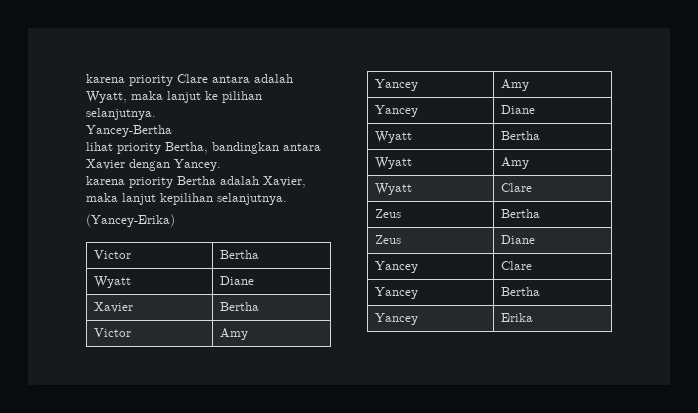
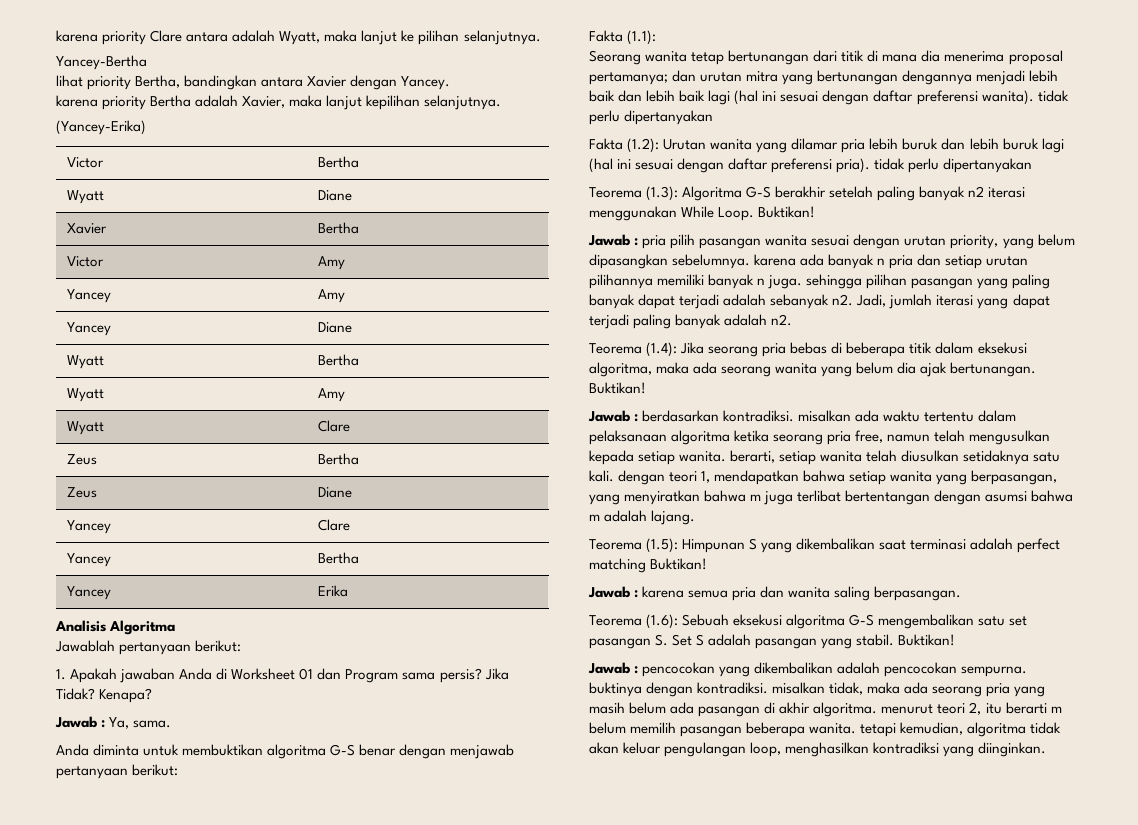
(534, 317) none -> [55,620,176,635] [55,640,242,655] [56,668,509,683] [56,688,153,703] [55,716,172,729] [56,744,515,759] [56,764,179,779] [589,30,657,45] [589,50,1063,65] [589,70,1059,85] [589,90,1069,105] [589,110,714,125] [589,138,1064,153] [589,158,1033,173] [589,186,1026,201] [589,206,816,221] [588,234,1075,249] [589,254,1029,269] [589,274,1051,289] [589,294,1050,309] [589,314,793,329] [589,342,1027,357] [589,362,1037,377] [589,382,646,394] [588,410,1017,422] [589,430,1051,445] [589,450,1061,465] [589,470,1058,485] [589,490,1074,505] [589,510,696,525] [589,538,1061,553] [589,558,708,573] [588,586,962,601] [589,614,1028,629] [589,634,956,649] [588,662,1028,677] [589,682,1046,697] [589,702,1062,717] [589,722,1062,737] [589,742,1047,757] // Analisis Algoritma // Jawablah pertanyaan berikut: // 1. Apakah jawaban Anda di Worksheet 01 dan Program sama persis? Jika Tidak? Kenapa? // Jawab : Ya, sama. // Anda diminta untuk membuktikan algoritma G-S benar dengan menjawab pertanyaan berikut: // Fakta (1.1): // Seorang wanita tetap bertunangan dari titik di mana dia menerima proposal pertamanya; dan urutan mitra yang bertunangan dengannya menjadi lebih baik dan lebih baik lagi (hal ini sesuai dengan daftar preferensi wanita). tidak perlu dipertanyakan // Fakta (1.2): Urutan wanita yang dilamar pria lebih buruk dan lebih buruk lagi (hal ini sesuai dengan daftar preferensi pria). tidak perlu dipertanyakan // Teorema (1.3): Algoritma G-S berakhir setelah paling banyak n2 iterasi menggunakan While Loop. Buktikan! // Jawab : pria pilih pasangan wanita sesuai dengan urutan priority, yang belum dipasangkan sebelumnya. karena ada banyak n pria dan setiap urutan pilihannya memiliki banyak n juga. sehingga pilihan pasangan yang paling banyak dapat terjadi adalah sebanyak n2. Jadi, jumlah iterasi yang dapat terjadi paling banyak adalah n2. // Teorema (1.4): Jika seorang pria bebas di beberapa titik dalam eksekusi algoritma, maka ada seorang wanita yang belum dia ajak bertunangan. Buktikan! // Jawab : berdasarkan kontradiksi. misalkan ada waktu tertentu dalam pelaksanaan algoritma ketika seorang pria free, namun telah mengusulkan kepada setiap wanita. berarti, setiap wanita telah diusulkan setidaknya satu kali. dengan teori 1, mendapatkan bahwa setiap wanita yang berpasangan, yang menyiratkan bahwa m juga terlibat bertentangan dengan asumsi bahwa m adalah lajang. // Teorema (1.5): Himpunan S yang dikembalikan saat terminasi adalah perfect matching Buktikan! // Jawab : karena semua pria dan wanita saling berpasangan. // Teorema (1.6): Sebuah eksekusi algoritma G-S mengembalikan satu set pasangan S. Set S adalah pasangan yang stabil. Buktikan! // Jawab : pencocokan yang dikembalikan adalah pencocokan sempurna. buktinya dengan kontradiksi. misalkan tidak, maka ada seorang pria yang masih belum ada pasangan di akhir algoritma. menurut teori 2, itu berarti m belum memilih pasangan beberapa wanita. tetapi kemudian, algoritma tidak akan keluar pengulangan loop, menghasilkan kontradiksi yang diinginkan.

